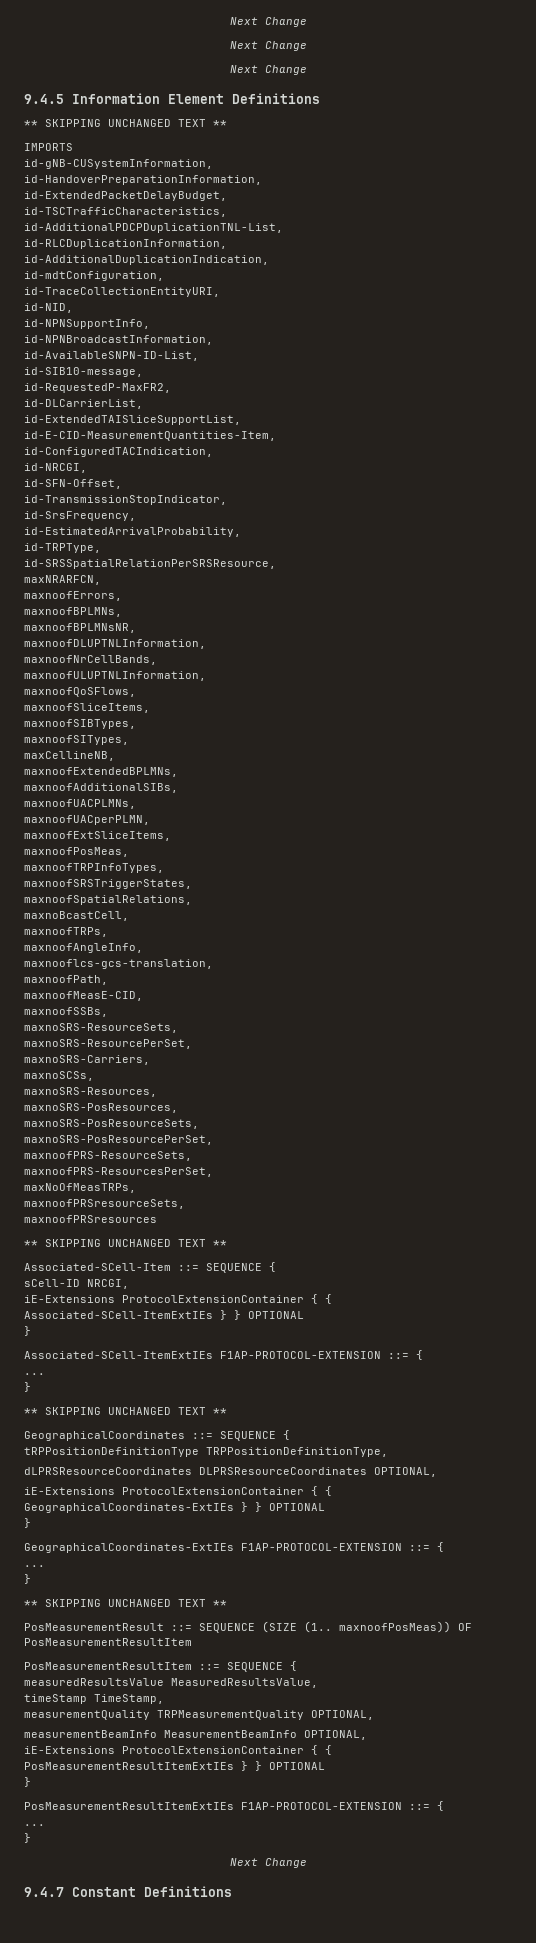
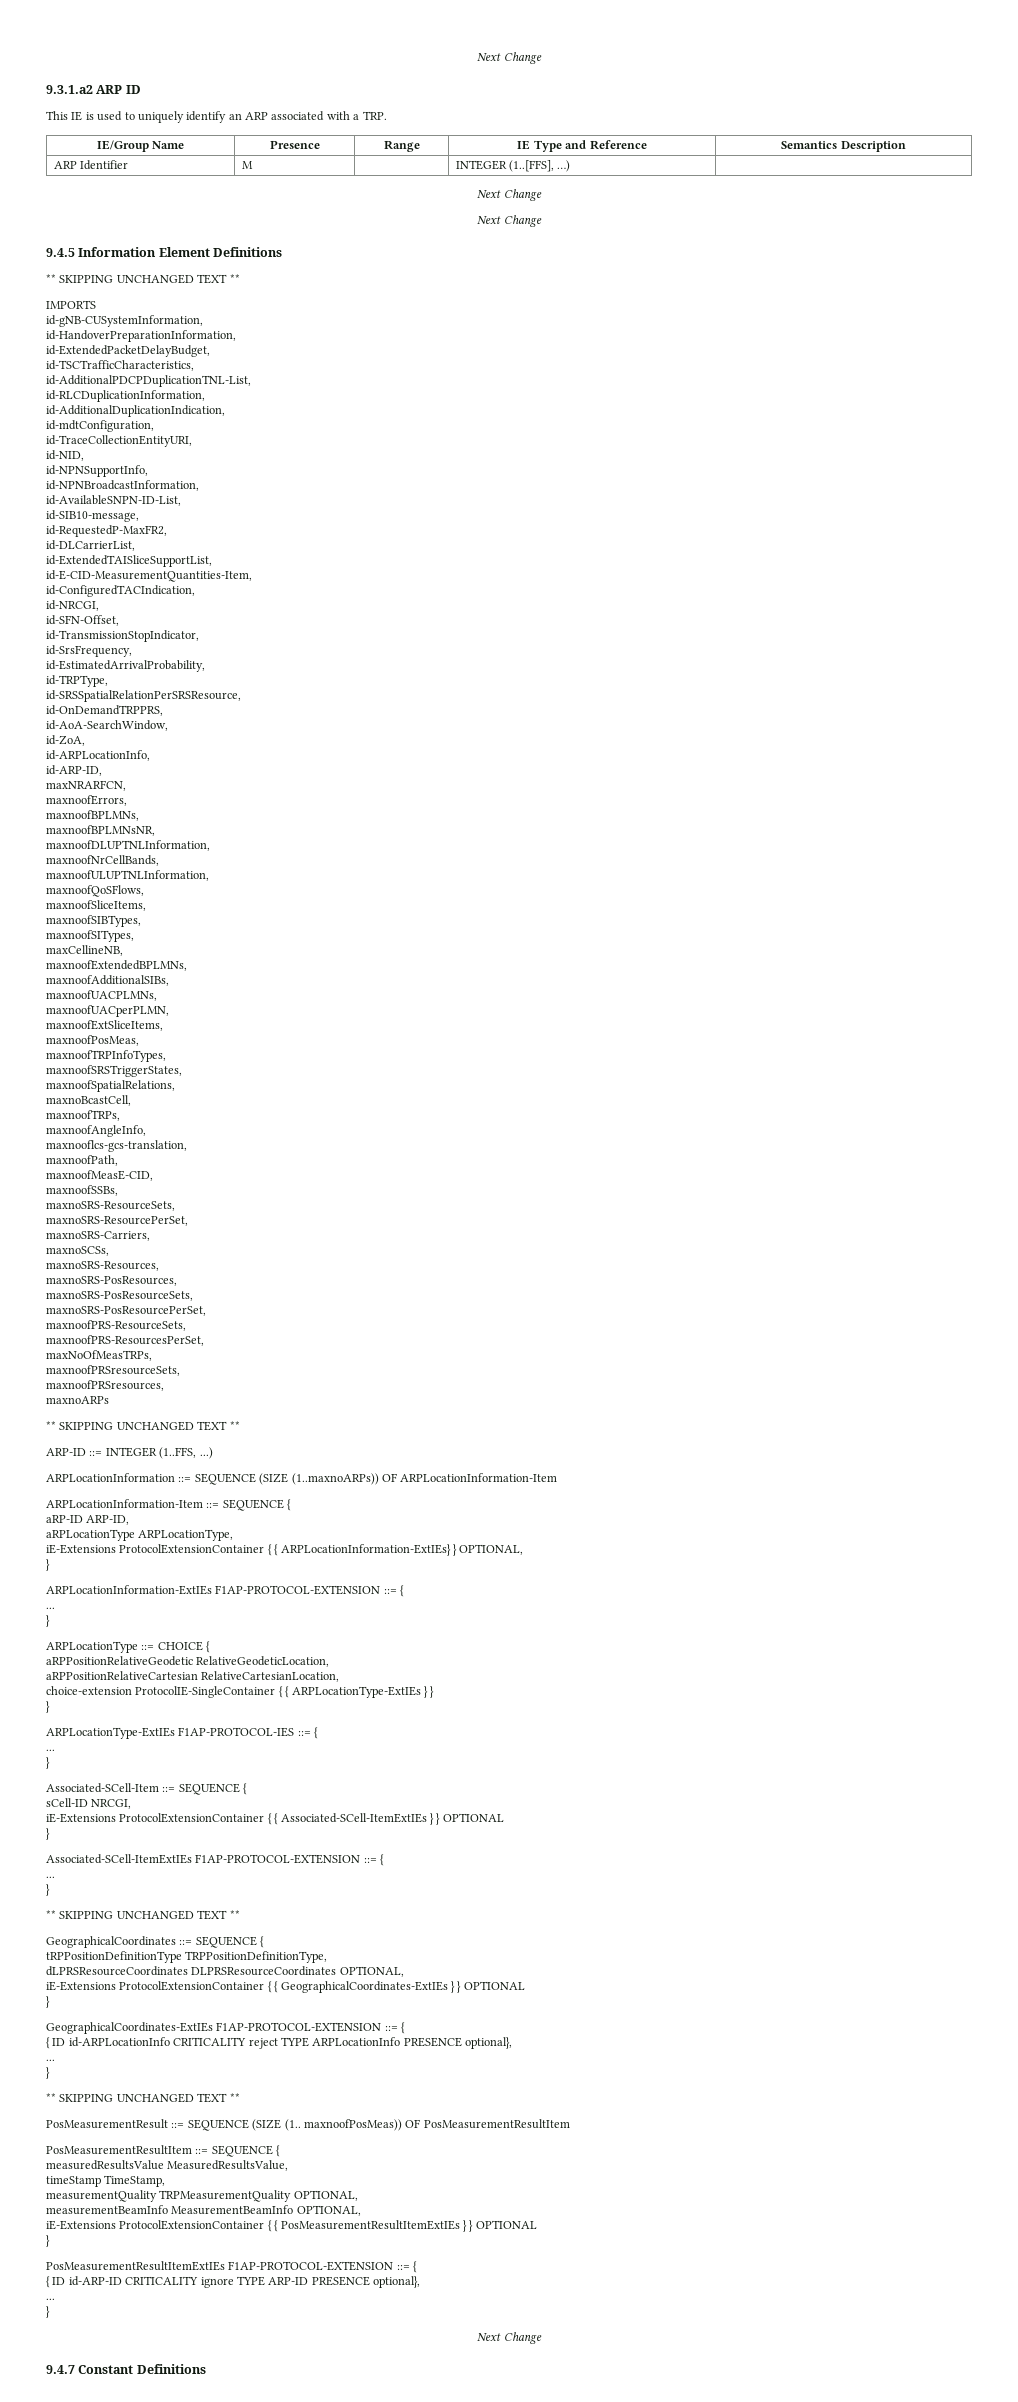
[229,17,307,27] Next Change -> [477,52,542,64] [46,85,141,94] [46,111,387,123] [96,140,185,152] [269,140,320,149] [383,140,420,152] [517,140,647,152] [781,141,906,152] [53,160,128,170] [241,161,253,169] [455,160,571,172] Next Change // 9.3.1.a2 ARP ID // This IE is used to uniquely identify an ARP associated with a TRP. // IE/Group Name | Presence | Range | IE Type and Reference | Semantics Description // ARP Identifier | M | | INTEGER (1..[FFS], …) |
(276, 564) none -> [46,705,163,716] [46,720,168,731] [46,735,85,746] [46,750,150,761] [46,765,102,776] // id-OnDemandTRPPRS, // id-AoA-SearchWindow, // id-ZoA, // id-ARPLocationInfo, // id-ARP-ID,
[24,1215,157,1223] [24,1239,227,1247] maxnoofPRSresources // ** SKIPPING UNCHANGED TEXT ** -> [46,1380,164,1391] [46,1396,109,1404] [46,1421,240,1431] [46,1447,213,1459] [46,1473,558,1485] [46,1499,292,1511] [46,1515,130,1525] [46,1529,234,1541] [46,1544,524,1556] [46,1559,50,1571] [46,1585,405,1597] [46,1607,55,1609] [46,1615,50,1627] [46,1641,211,1653] [46,1656,330,1667] [46,1671,340,1682] [46,1686,435,1698] [46,1701,50,1713] [46,1727,319,1739] [46,1749,55,1751] [46,1757,50,1769] maxnoofPRSresources, // maxnoARPs // ** SKIPPING UNCHANGED TEXT ** // ARP-ID ::= INTEGER (1..FFS, ...) // ARPLocationInformation ::= SEQUENCE (SIZE (1..maxnoARPs)) OF ARPLocationInformation-Item // ARPLocationInformation-Item ::= SEQUENCE { // aRP-ID ARP-ID, // aRPLocationType ARPLocationType, // iE-Extensions ProtocolExtensionContainer { { ARPLocationInformation-ExtIEs} } OPTIONAL, // } // ARPLocationInformation-ExtIEs F1AP-PROTOCOL-EXTENSION ::= { // ... // } // ARPLocationType ::= CHOICE { // aRPPositionRelativeGeodetic RelativeGeodeticLocation, // aRPPositionRelativeCartesian RelativeCartesianLocation, // choice-extension ProtocolIE-SingleContainer { { ARPLocationType-ExtIEs } } // } // ARPLocationType-ExtIEs F1AP-PROTOCOL-IES ::= { // ... // }
(444, 1547) none -> [46,2037,512,2049] // { ID id-ARPLocationInfo CRITICALITY reject TYPE ARPLocationInfo PRESENCE optional},
(444, 1806) none -> [46,2276,420,2288] // { ID id-ARP-ID CRITICALITY ignore TYPE ARP-ID PRESENCE optional},

